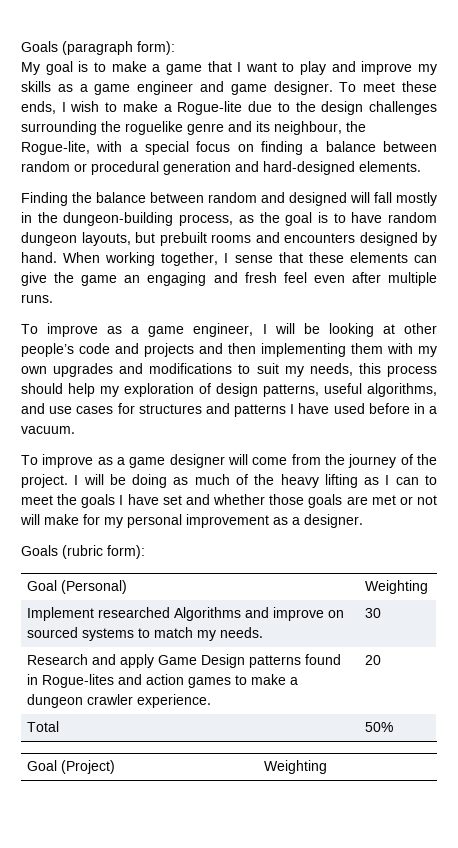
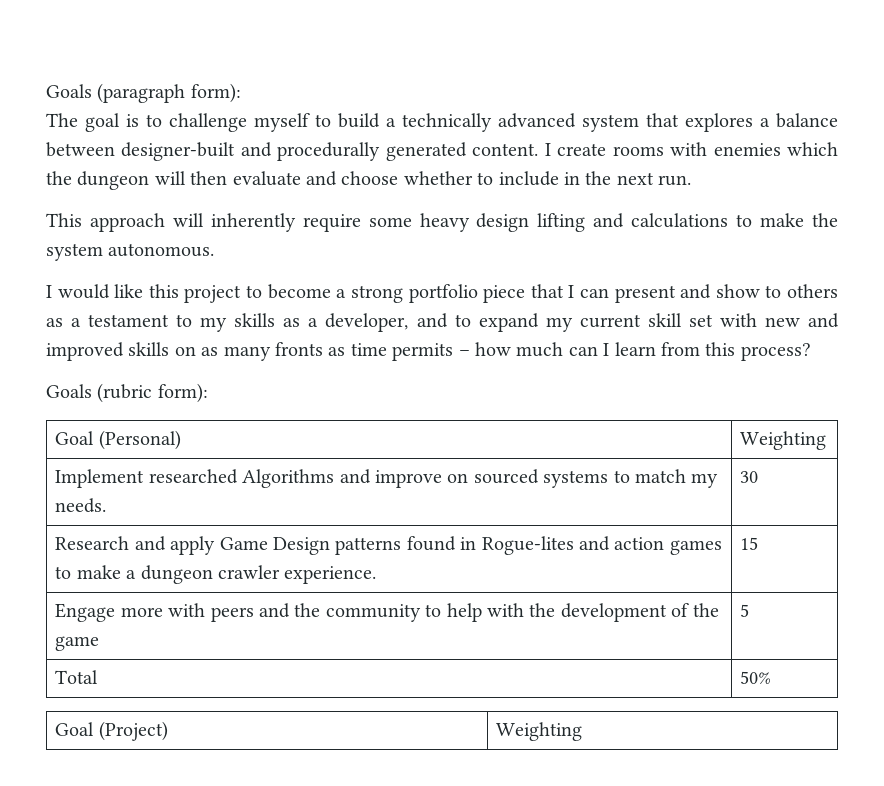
[21,61,438,75] [21,81,438,95] [21,101,438,115] [21,121,366,135] [21,141,437,155] [21,161,421,175] [21,192,437,206] [21,212,437,226] [21,232,437,246] [21,252,437,266] [21,272,438,286] [21,294,53,303] [21,323,437,337] [21,343,437,357] [21,363,437,377] [21,383,437,397] [21,403,438,417] [21,426,75,434] [21,454,437,468] [21,474,437,488] [21,494,437,508] [20,514,363,528] My goal is to make a game that I want to play and improve my skills as a game engineer and game designer. To meet these ends, I wish to make a Rogue-lite due to the design challenges surrounding the roguelike genre and its neighbour, the Rogue-lite, with a special focus on finding a balance between random or procedural generation and hard-designed elements. // Finding the balance between random and designed will fall mostly in the dungeon-building process, as the goal is to have random dungeon layouts, but prebuilt rooms and encounters designed by hand. When working together, I sense that these elements can give the game an engaging and fresh feel even after multiple runs. // To improve as a game engineer, I will be looking at other people’s code and projects and then implementing them with my own upgrades and modifications to suit my needs, this process should help my exploration of design patterns, useful algorithms, and use cases for structures and patterns I have used before in a vacuum. // To improve as a game designer will come from the journey of the project. I will be doing as much of the heavy lifting as I can to meet the goals I have set and whether those goals are met or not will make for my personal improvement as a designer. -> [46,113,838,132] [46,142,839,161] [46,171,692,190] [46,213,838,232] [46,243,215,261] [46,284,838,303] [46,313,839,332] [46,342,811,361] The goal is to challenge myself to build a technically advanced system that explores a balance between designer-built and procedurally generated content. I create rooms with enemies which the dungeon will then evaluate and choose whether to include in the next run. // This approach will inherently require some heavy design lifting and calculations to make the system autonomous. // I would like this project to become a strong portfolio piece that I can present and show to others as a testament to my skills as a developer, and to expand my current skill set with new and improved skills on as many fronts as time permits – how much can I learn from this process?
[365,655,382,665] 20 -> [740,537,759,550] [55,603,719,622] [55,636,100,651] [740,604,750,617] 15 // Engage more with peers and the community to help with the development of the game | 5

